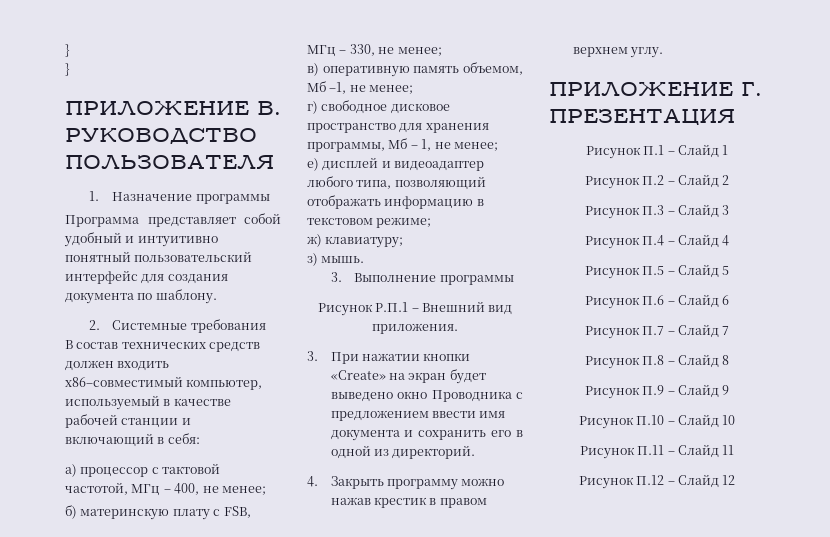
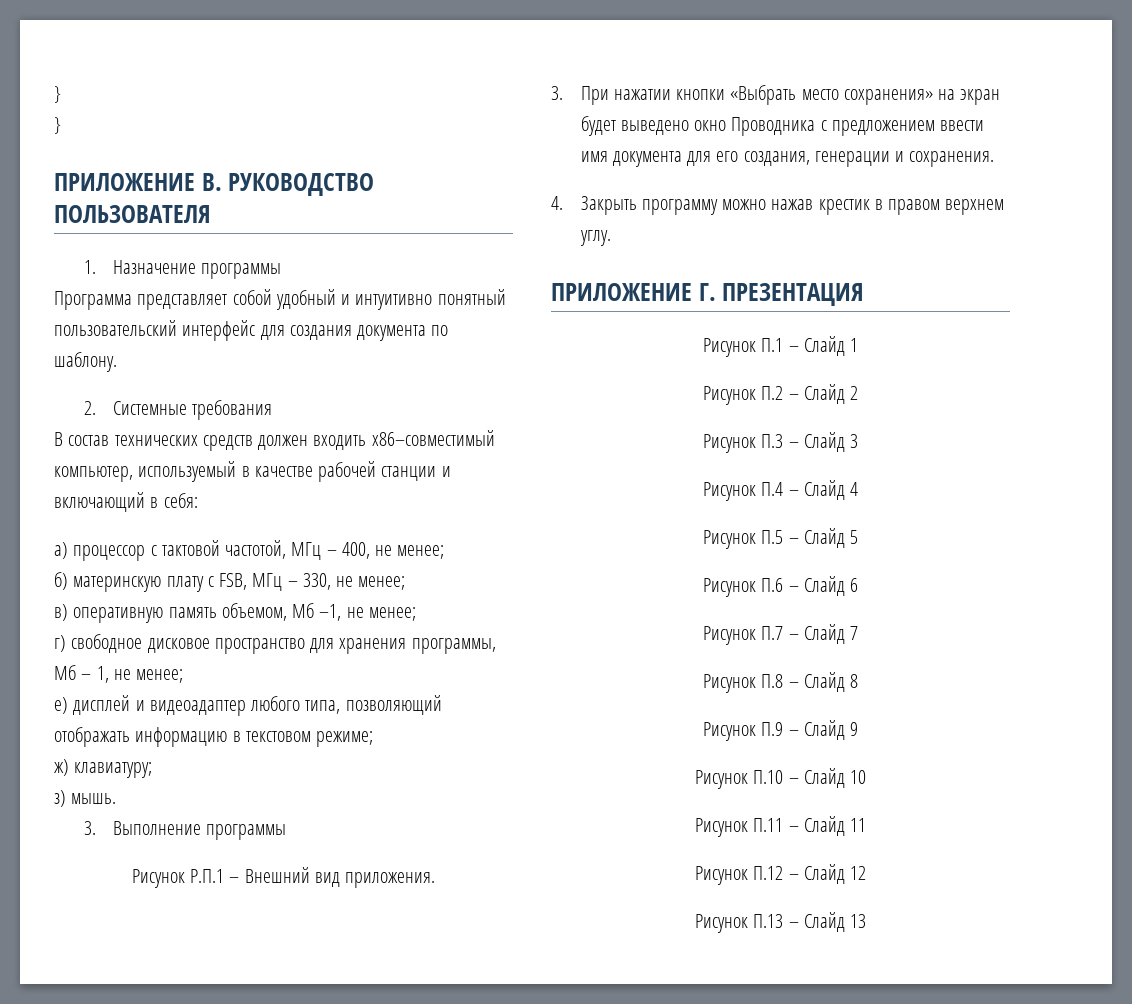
[330,370,386,380] «Create» -> [730,85,933,105] «Выбрать место сохранения»
[404,430,523,440] [330,445,476,459] и сохранить его в одной из директорий. -> [687,151,995,167] для его создания, генерации и сохранения.
(736, 480) none -> [694,912,867,933] // Рисунок П.13 – Слайд 13

